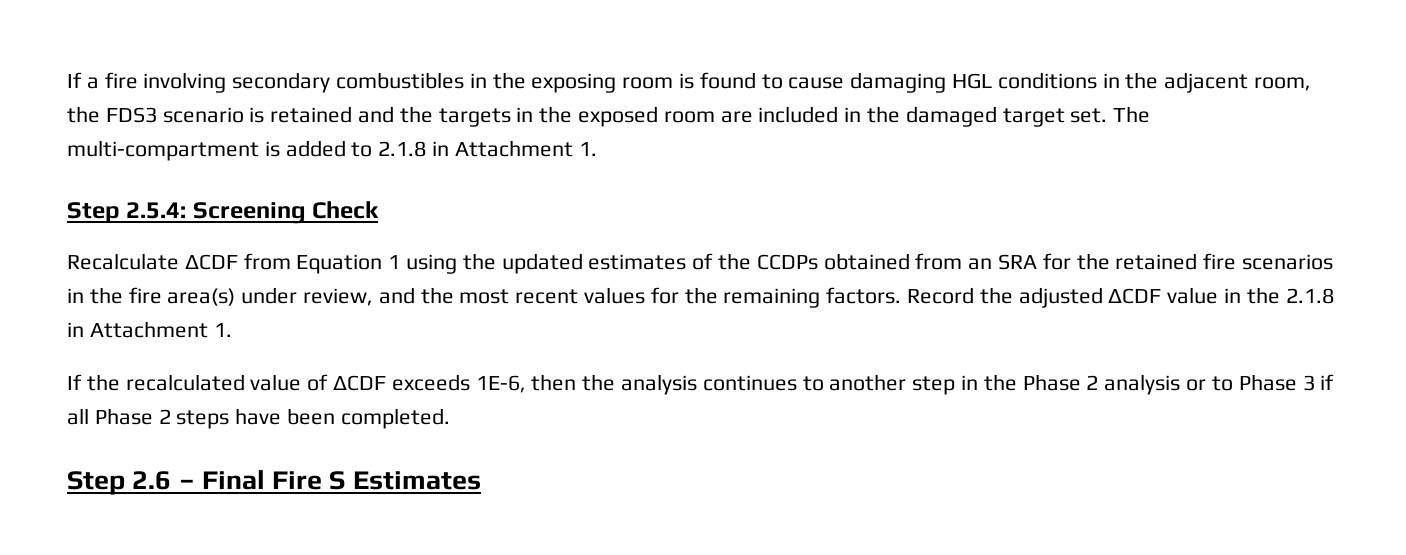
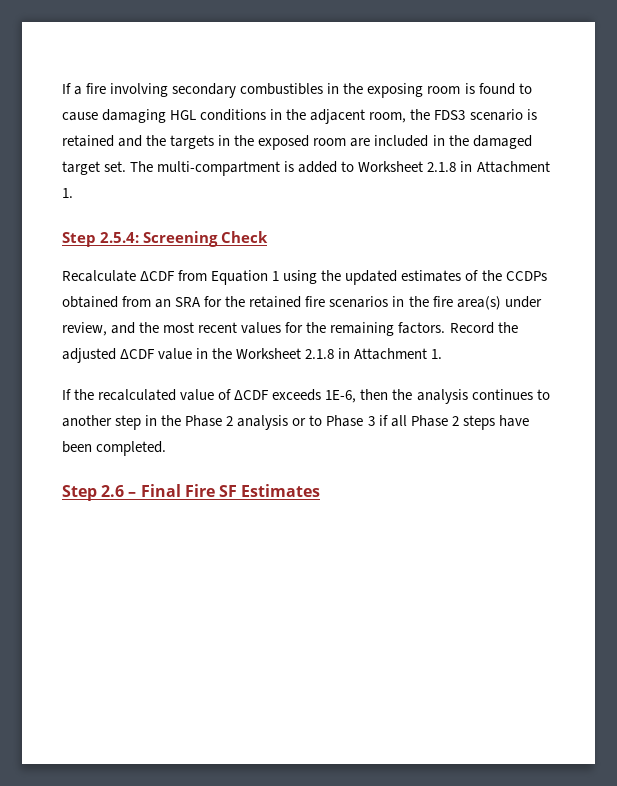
(373, 149) none -> [358,161,424,172] Worksheet
(1280, 295) none -> [236,348,302,359] Worksheet
[329,471,346,490] S -> [218,485,237,497] SF

